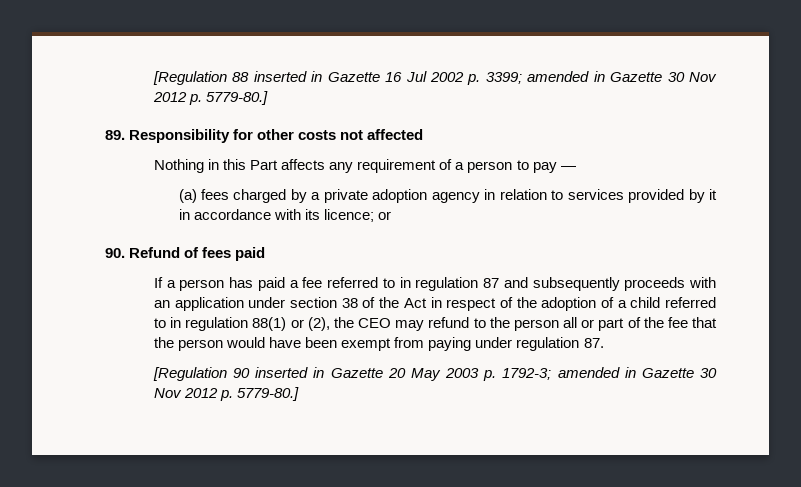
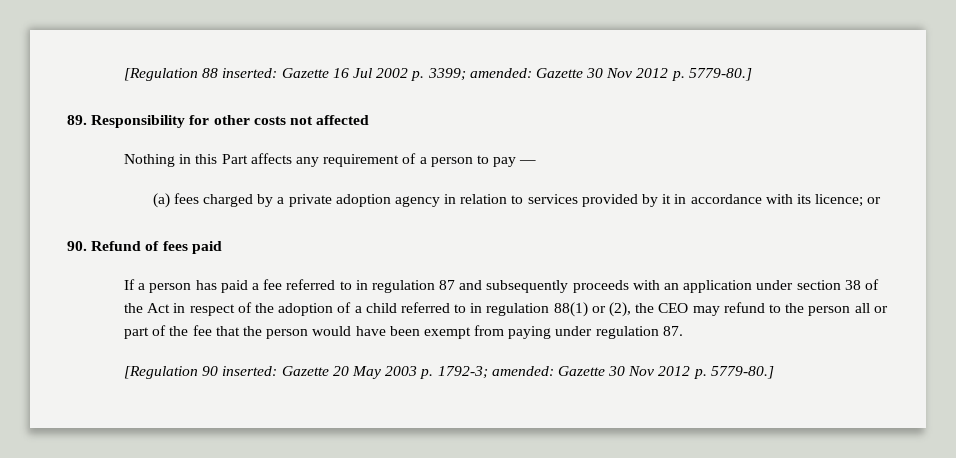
[253,71,323,82] inserted in -> [222,68,278,78] inserted:
[527,71,605,82] amended in -> [469,68,532,78] amended:
[255,367,325,378] inserted in -> [222,366,278,376] inserted:
[557,367,636,378] amended in -> [491,366,554,376] amended:

